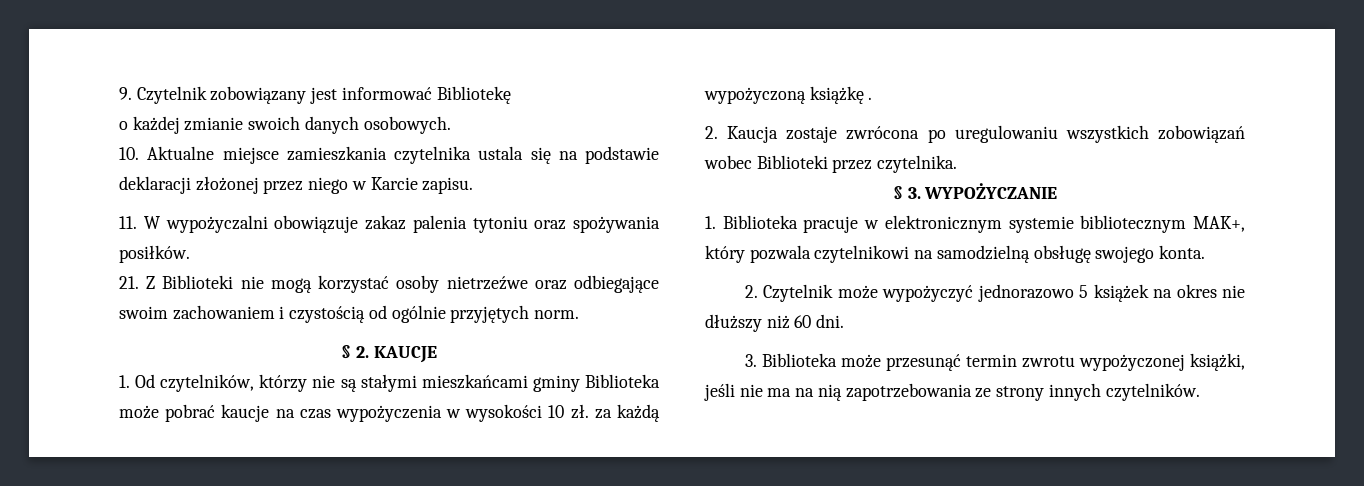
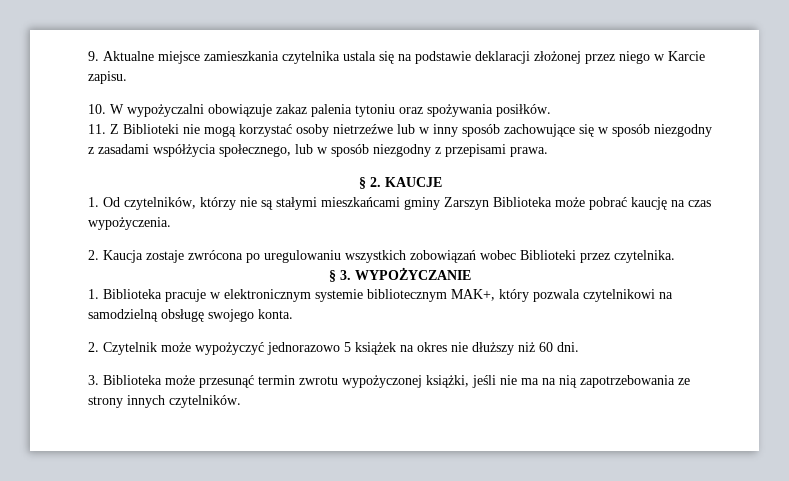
[136,86,511,104] [119,116,451,134] [119,147,139,160] Czytelnik zobowiązany jest informować Bibliotekę // o każdej zmianie swoich danych osobowych. // 10. -> (99, 56) none
[119,216,137,229] 11. -> [88,104,106,114] 10.
[119,276,139,289] 21. -> [88,124,106,134] 11.
[534,275,659,293] [119,305,580,323] oraz odbiegające swoim zachowaniem i czystością od ogólnie przyjętych norm. -> [397,124,712,137] [88,144,548,157] lub w inny sposób zachowujące się w sposób niezgodny z zasadami współżycia społecznego, lub w sposób niezgodny z przepisami prawa.
(580, 383) none -> [444,197,489,210] Zarszyn
[221,404,270,422] kaucje -> [631,197,667,210] kaucję
[335,404,660,422] [704,86,873,104] wypożyczenia w wysokości 10 zł. za każdą wypożyczoną książkę . -> [88,217,171,230] wypożyczenia.

